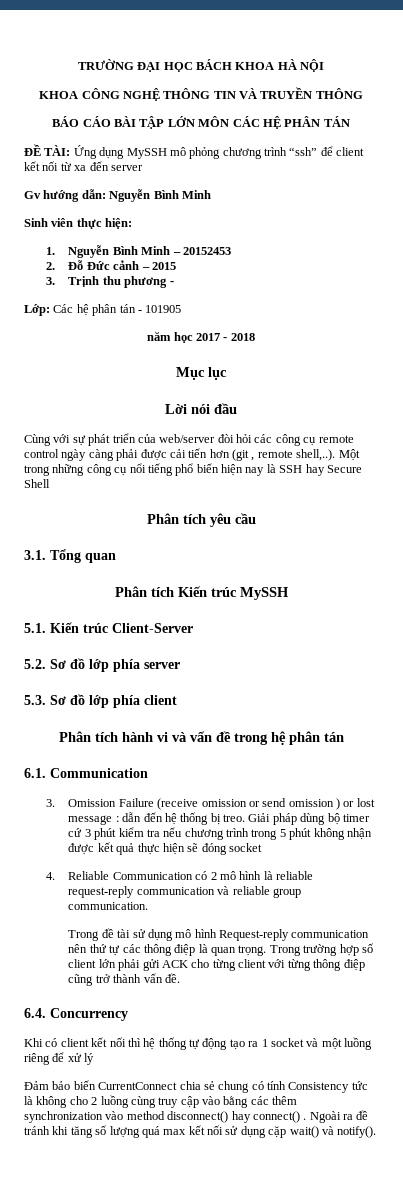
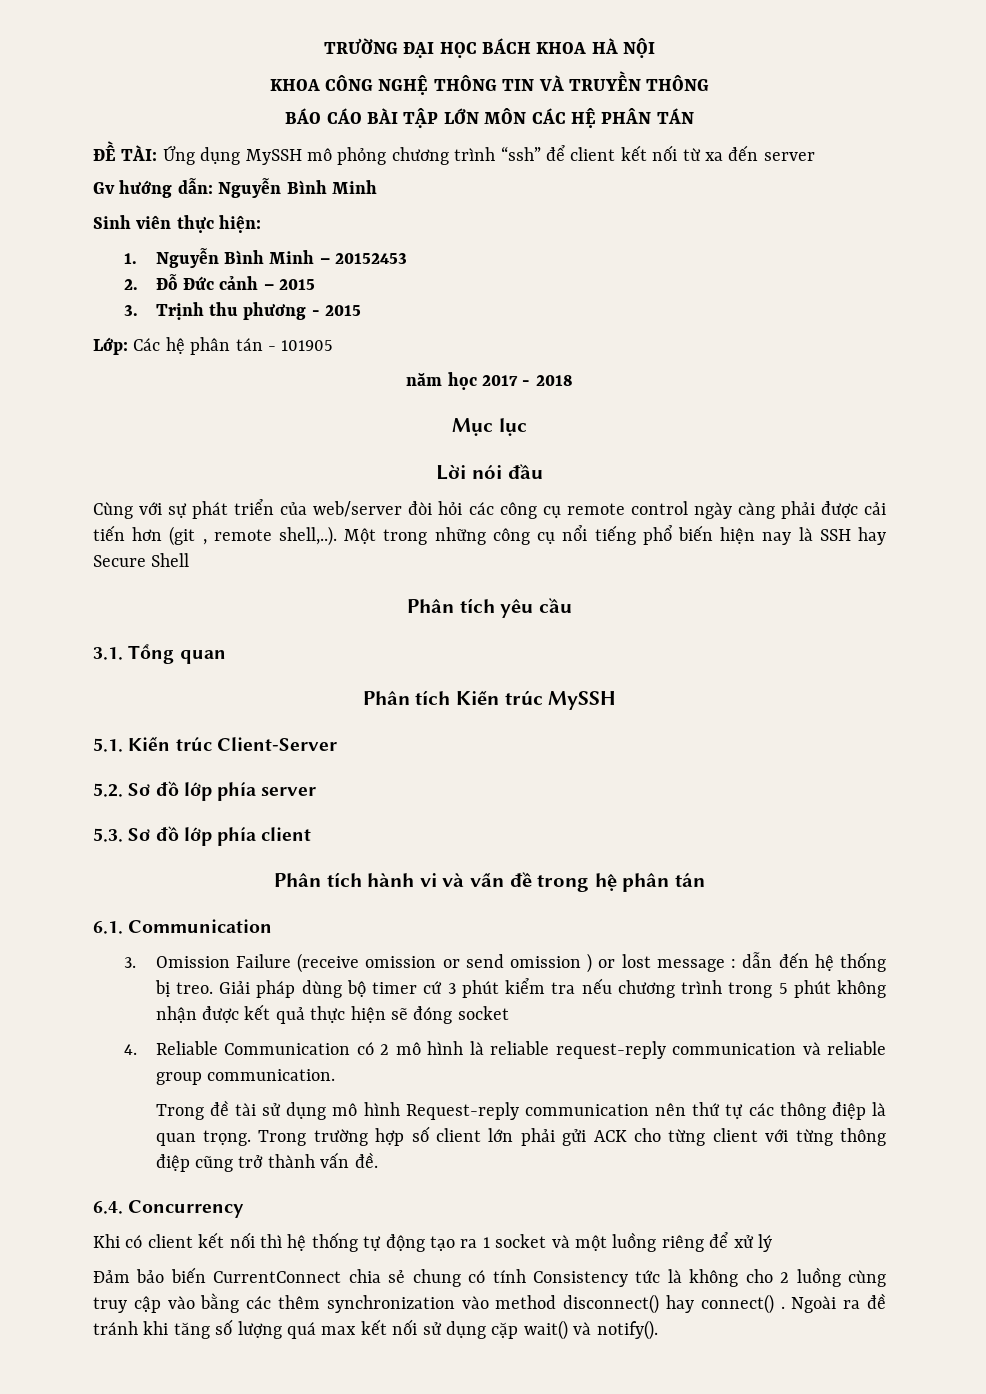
(174, 283) none -> [325,305,362,316] 2015

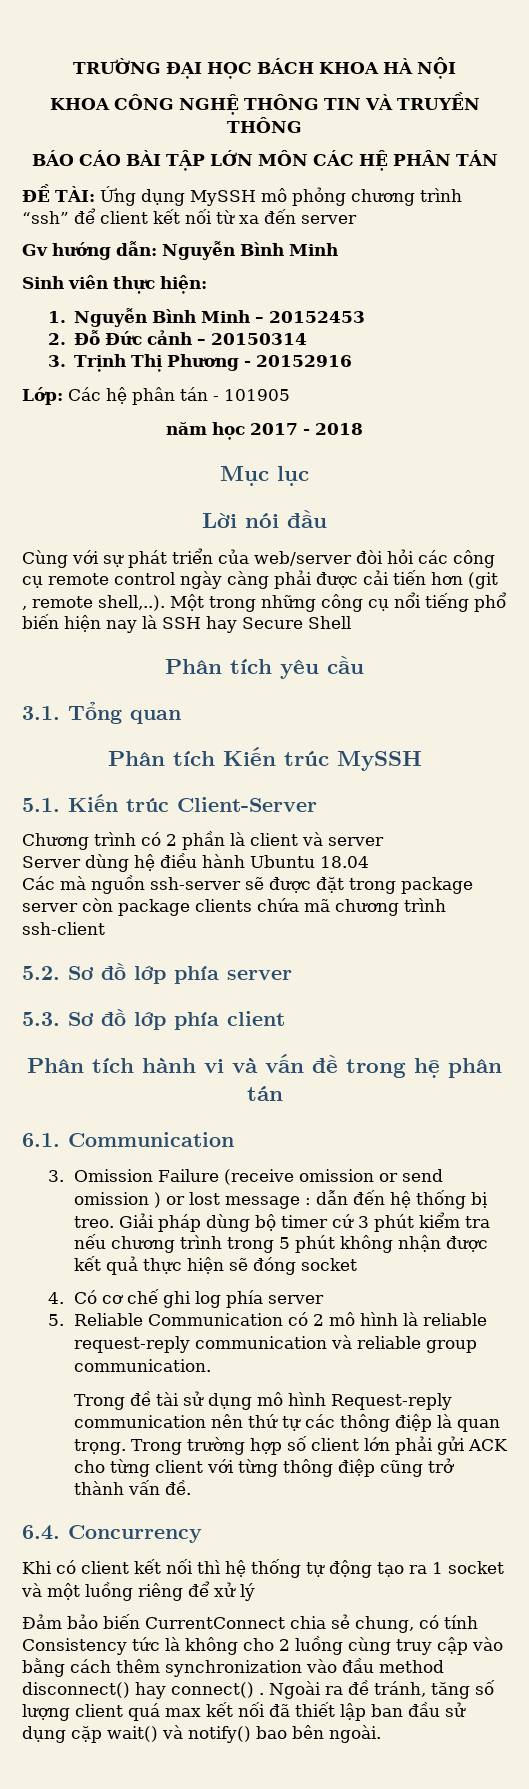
[279,279,316,290] 2015 -> [211,333,308,345] 20150314
[209,302,362,320] thu phương - 2015 -> [131,354,353,372] Thị Phương - 20152916
(337, 744) none -> [22,831,384,850] [22,853,369,872] [22,875,473,894] [22,898,446,916] [22,922,105,935] // Chương trình có 2 phần là client và server // Server dùng hệ điều hành Ubuntu 18.04 // Các mà nguồn ssh-server sẽ được đặt trong package server còn package clients chứa mã chương trình ssh-client
(138, 1049) none -> [73,1289,324,1308] [47,1314,64,1326] Có cơ chế ghi log phía server // 5.
[412,1269,461,1287] chung -> [355,1616,414,1633] chung,
[246,1296,272,1309] các -> [70,1659,111,1673] cách
(489, 1302) none -> [342,1658,374,1673] đầu
[93,1321,169,1335] tránh khi -> [374,1681,426,1697] tránh,
(282, 1330) none -> [75,1704,123,1717] client
(418, 1327) none -> [269,1702,440,1721] đã thiết lập ban đầu
[596,1320,658,1340] notify(). -> [188,1725,381,1743] notify() bao bên ngoài.

